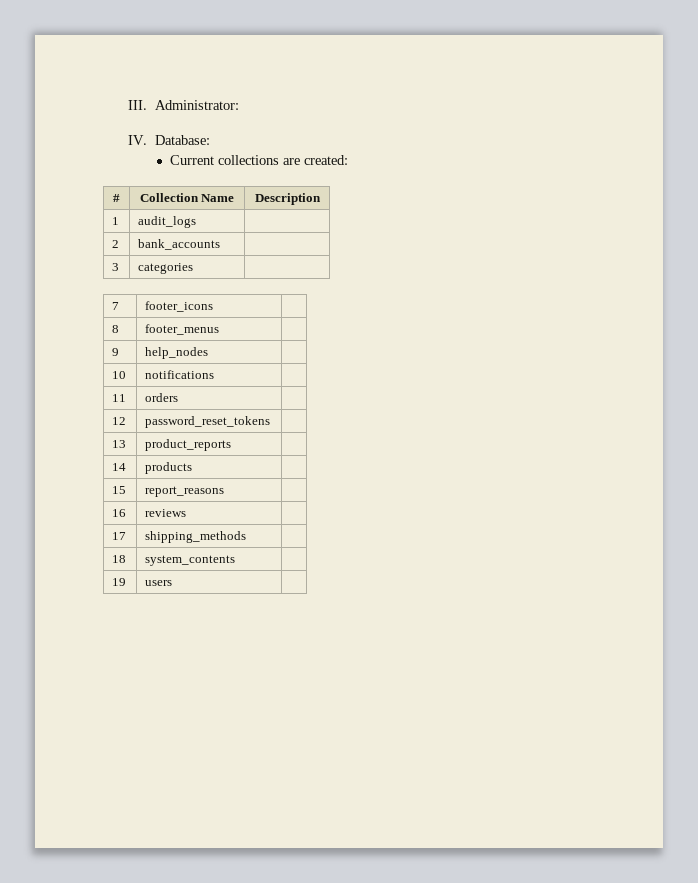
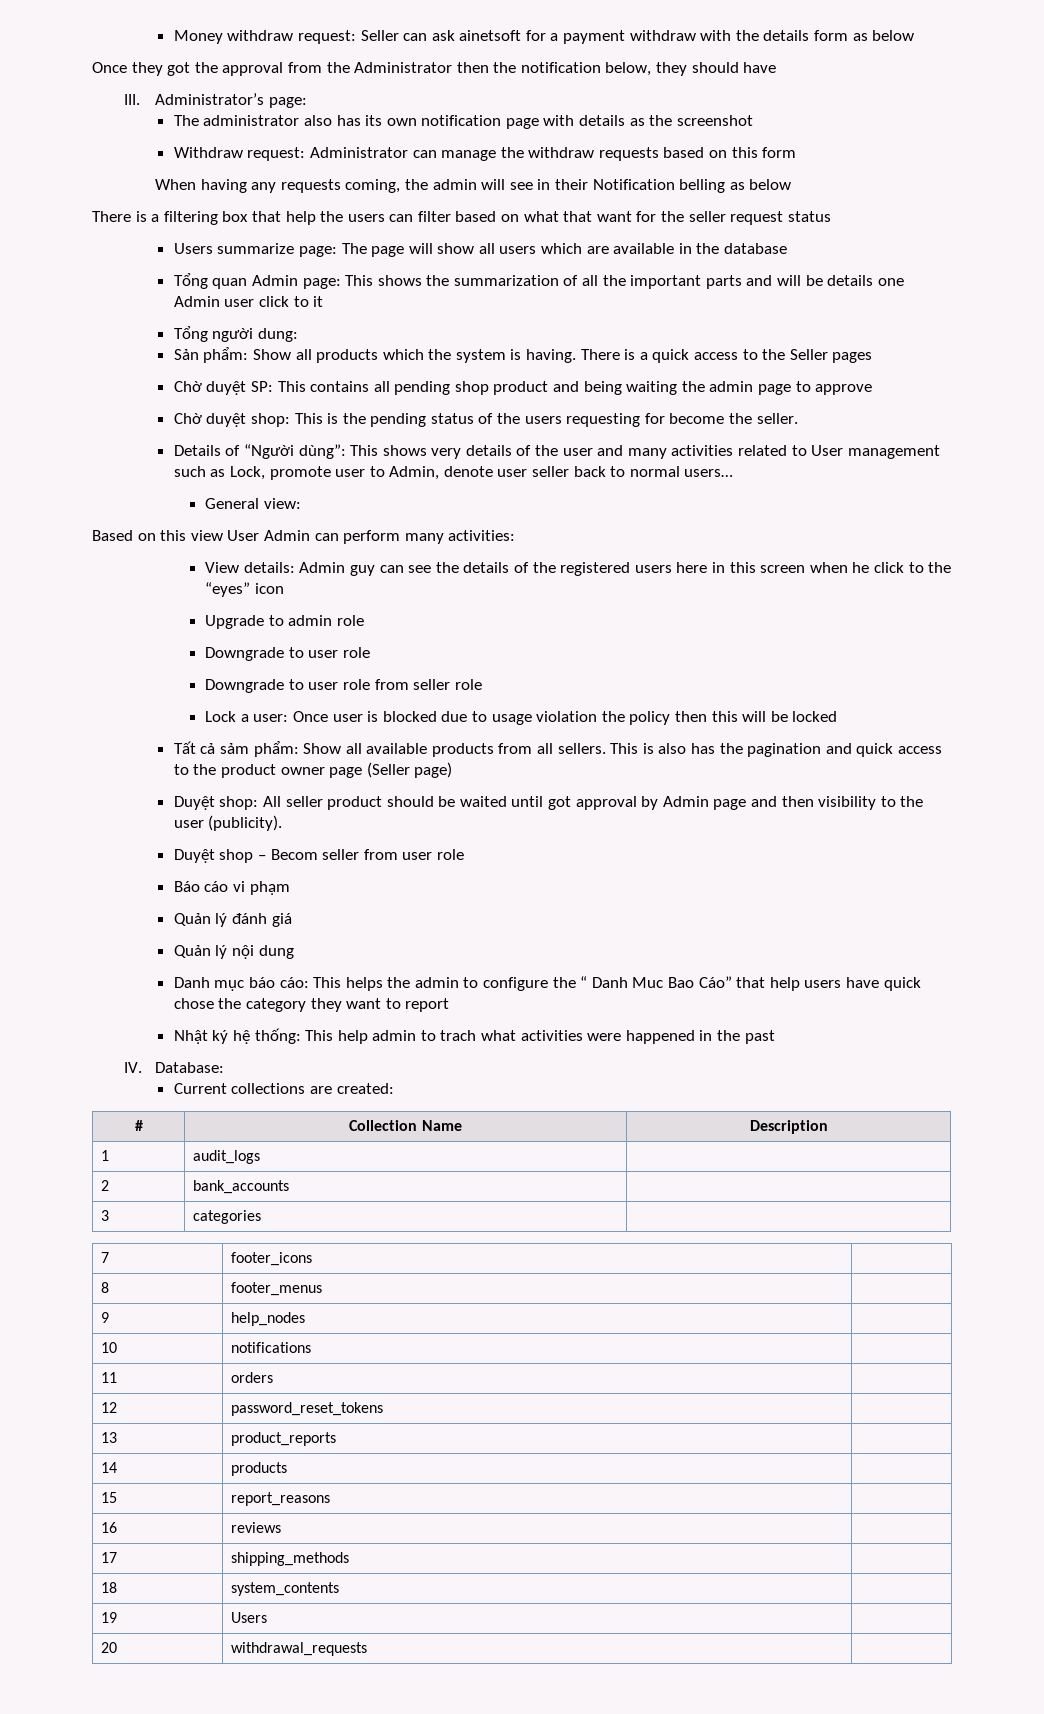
[128,100,239,110] III. Administrator: -> [173,30,915,44] [92,62,777,76] [123,93,307,108] [173,115,753,129] [173,147,797,161] [155,179,792,193] [92,211,831,225] [173,243,788,257] [173,273,904,289] [173,296,324,307] [173,326,298,342] [173,347,873,363] [173,381,873,395] [173,413,798,427] [173,444,940,459] [173,466,734,480] [205,498,301,509] [92,530,516,544] [205,562,952,576] [205,582,284,597] [205,615,365,629] [205,647,371,661] [205,679,482,693] [205,711,838,725] [173,741,942,757] [173,762,453,778] [173,796,924,810] [173,815,283,831] [173,849,464,863] [173,881,290,895] [173,913,292,927] [173,945,294,959] [173,976,921,991] [173,998,450,1012] [173,1028,775,1044] Money withdraw request: Seller can ask ainetsoft for a payment withdraw with the details form as below // Once they got the approval from the Administrator then the notification below, they should have // III. Administrator’s page: // The administrator also has its own notification page with details as the screenshot // Withdraw request: Administrator can manage the withdraw requests based on this form // When having any requests coming, the admin will see in their Notification belling as below // There is a filtering box that help the users can filter based on what that want for the seller request status // Users summarize page: The page will show all users which are available in the database // Tổng quan Admin page: This shows the summarization of all the important parts and will be details one Admin user click to it // Tổng người dung: // Sản phẩm: Show all products which the system is having. There is a quick access to the Seller pages // Chờ duyệt SP: This contains all pending shop product and being waiting the admin page to approve // Chờ duyệt shop: This is the pending status of the users requesting for become the seller. // Details of “Người dùng”: This shows very details of the user and many activities related to User management such as Lock, promote user to Admin, denote user seller back to normal users… // General view: // Based on this view User Admin can perform many activities: // View details: Admin guy can see the details of the registered users here in this screen when he click to the “eyes” icon // Upgrade to admin role // Downgrade to user role // Downgrade to user role from seller role // Lock a user: Once user is blocked due to usage violation the policy then this will be locked // Tất cả sảm phẩm: Show all available products from all sellers. This is also has the pagination and quick access to the product owner page (Seller page) // Duyệt shop: All seller product should be waited until got approval by Admin page and then visibility to the user (publicity). // Duyệt shop – Becom seller from user role // Báo cáo vi phạm // Quản lý đánh giá // Quản lý nội dung // Danh mục báo cáo: This helps the admin to configure the “ Danh Muc Bao Cáo” that help users have quick chose the category they want to report // Nhật ký hệ thống: This help admin to trach what activities were happened in the past
[145,580,173,586] users -> [231,1612,268,1623] [101,1642,118,1653] [231,1642,368,1656] Users | // 20 | withdrawal_requests

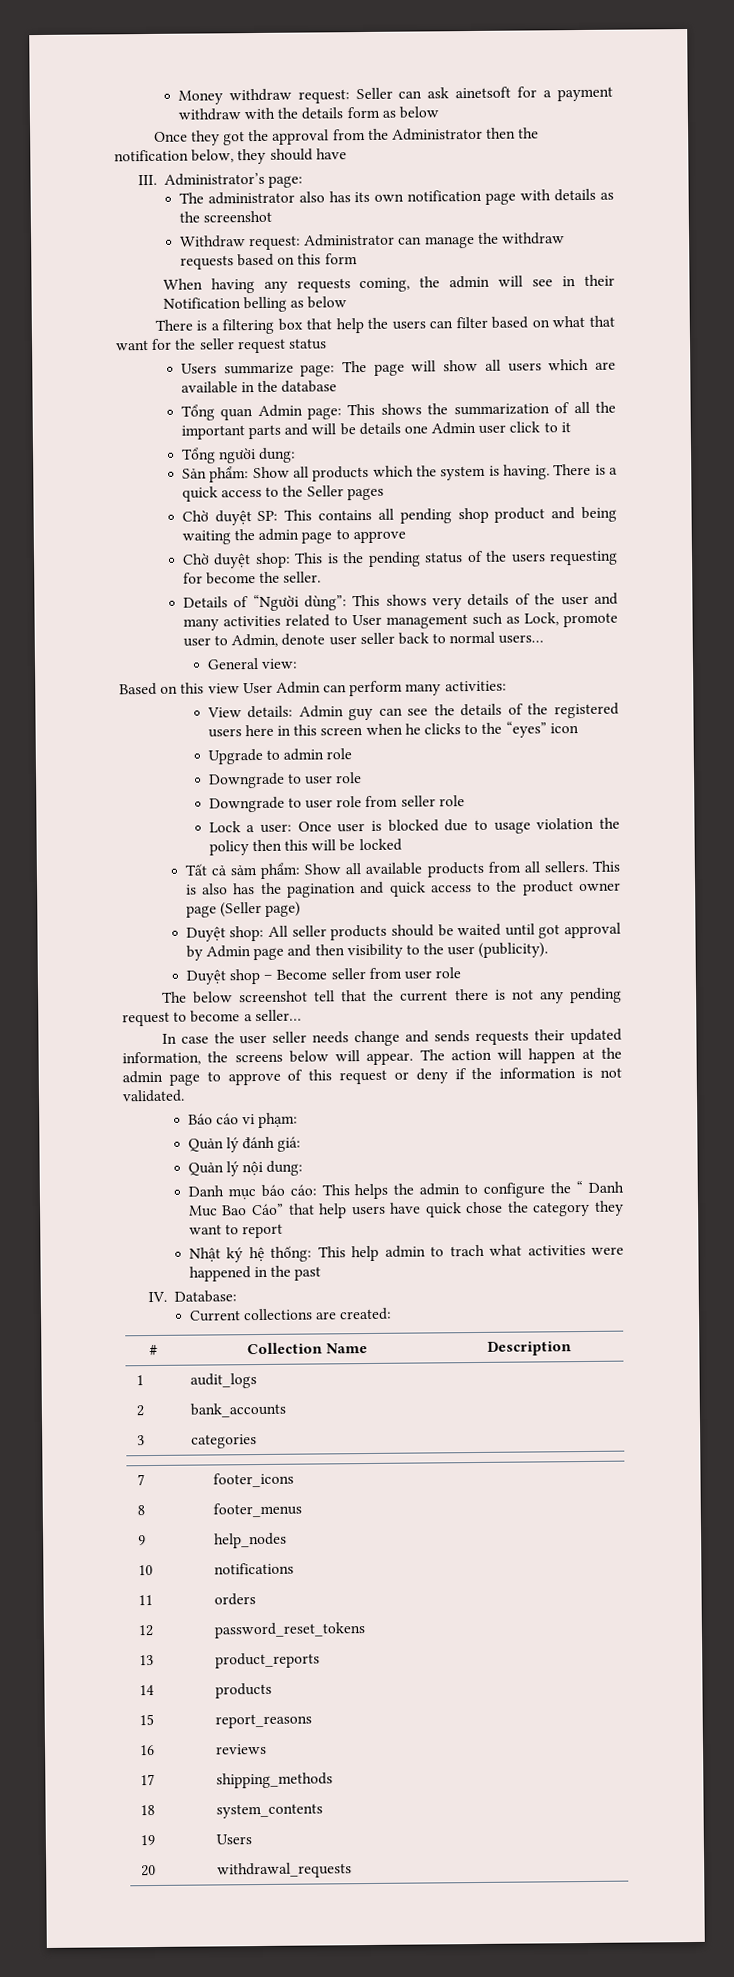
[873,562,904,573] click -> [423,723,461,735] clicks
[327,796,383,810] product -> [330,924,388,941] products
[270,849,318,860] Becom -> [276,969,328,980] Become
(464, 854) none -> [161,987,623,1004] [122,1009,302,1027] [161,1028,622,1047] [122,1047,622,1066] [122,1067,623,1086] [122,1089,185,1103] // The below screenshot tell that the current there is not any pending request to become a seller… // In case the user seller needs change and sends requests their updated information, the screens below will appear. The action will happen at the admin page to approve of this request or deny if the information is not validated.
[249,881,290,895] phạm -> [258,1112,299,1129] phạm:
[271,913,292,927] giá -> [277,1136,302,1152] giá:
[258,945,294,959] dung -> [266,1160,304,1176] dung:

